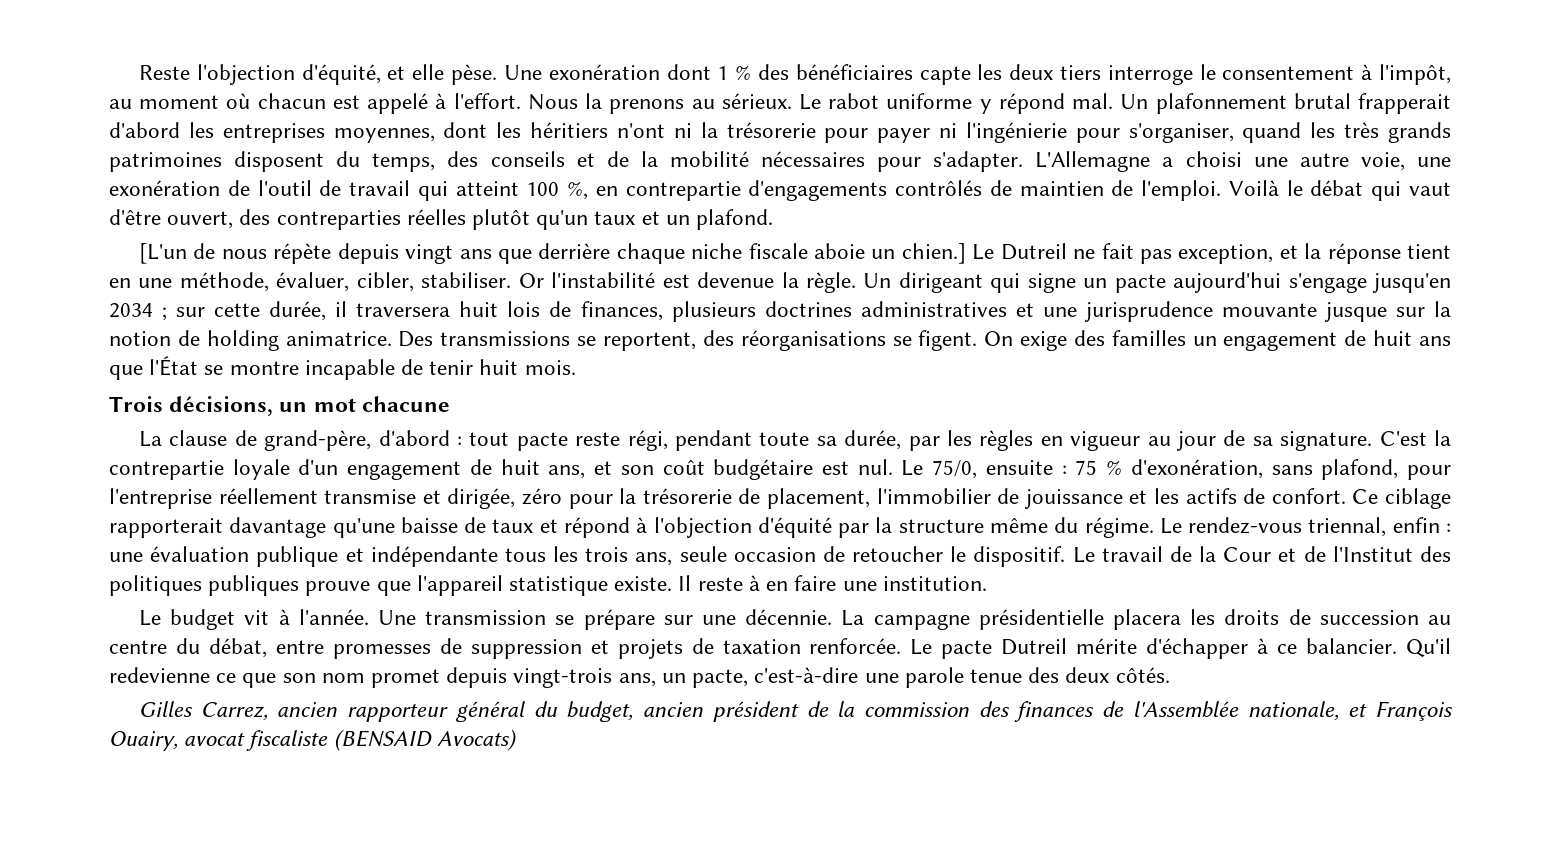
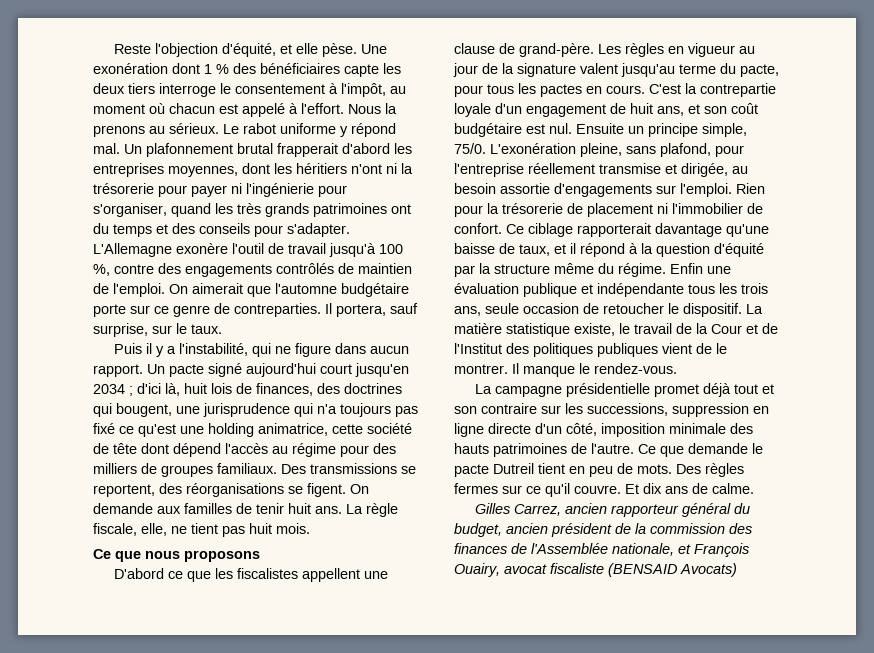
[234,151,1451,172] [109,180,888,201] disposent du temps, des conseils et de la mobilité nécessaires pour s'adapter. L'Allemagne a choisi une autre voie, une exonération de l'outil de travail qui atteint 100 %, en contrepartie d'engagements -> [391,204,411,214] [93,223,350,237] [93,243,403,257] [93,263,272,277] ont du temps et des conseils pour s'adapter. L'Allemagne exonère l'outil de travail jusqu'à 100 %, contre des engagements
[1228,180,1452,201] [109,209,774,230] [139,243,1451,264] [109,272,1452,293] [109,301,1451,322] [109,330,392,351] Voilà le débat qui vaut d'être ouvert, des contreparties réelles plutôt qu'un taux et un plafond. // [L'un de nous répète depuis vingt ans que derrière chaque niche fiscale aboie un chien.] Le Dutreil ne fait pas exception, et la réponse tient en une méthode, évaluer, cibler, stabiliser. Or l'instabilité est devenue la règle. Un dirigeant qui signe un pacte aujourd'hui s'engage jusqu'en 2034 ; sur cette durée, il traversera huit lois de finances, plusieurs doctrines administratives et une jurisprudence mouvante jusque sur la notion de holding animatrice. -> [169,283,409,297] [93,303,418,317] [93,323,222,337] [114,343,410,357] [93,363,409,377] [93,383,402,396] [93,403,418,417] [93,423,412,437] [93,443,396,457] [93,463,277,477] On aimerait que l'automne budgétaire porte sur ce genre de contreparties. Il portera, sauf surprise, sur le taux. // Puis il y a l'instabilité, qui ne figure dans aucun rapport. Un pacte signé aujourd'hui court jusqu'en 2034 ; d'ici là, huit lois de finances, des doctrines qui bougent, une jurisprudence qui n'a toujours pas fixé ce qu'est une holding animatrice, cette société de tête dont dépend l'accès au régime pour des milliers de groupes familiaux.
[1020,330,1451,351] [109,356,576,380] [109,396,450,416] [139,430,973,451] exige des familles un engagement de huit ans que l'État se montre incapable de tenir huit mois. // Trois décisions, un mot chacune // La clause de grand-père, d'abord : tout pacte reste régi, pendant toute sa durée, par les -> [93,503,398,517] [93,523,310,537] [93,549,260,562] [114,568,389,582] [454,43,621,57] demande aux familles de tenir huit ans. La règle fiscale, elle, ne tient pas huit mois. // Ce que nous proposons // D'abord ce que les fiscalistes appellent une clause de grand-père. Les
[1252,431,1373,451] sa signature. -> [502,63,779,77] [454,83,645,97] la signature valent jusqu'au terme du pacte, pour tous les pactes en cours.
[901,459,1263,479] Le 75/0, ensuite : 75 % d'exonération, -> [576,123,747,137] [454,143,622,157] Ensuite un principe simple, 75/0. L'exonération pleine,
[522,488,1237,509] zéro pour la trésorerie de placement, l'immobilier de jouissance et les actifs -> [732,166,748,174] [454,183,765,197] [454,203,743,217] au besoin assortie d'engagements sur l'emploi. Rien pour la trésorerie de placement ni l'immobilier
[492,517,752,538] taux et répond à l'objection -> [519,243,710,257] taux, et il répond à la question
[1159,517,1451,537] Le rendez-vous triennal, enfin : -> [670,263,703,274] Enfin
[1072,547,1095,563] Le -> [746,304,763,314] [454,323,630,337] La matière statistique existe, le
[305,575,987,596] [139,609,1451,630] [109,638,1452,659] [109,667,1170,688] prouve que l'appareil statistique existe. Il reste à en faire une institution. // Le budget vit à l'année. Une transmission se prépare sur une décennie. La campagne présidentielle placera les droits de succession au centre du débat, entre promesses de suppression et projets de taxation renforcée. Le pacte Dutreil mérite d'échapper à ce balancier. Qu'il redevienne ce que son nom promet depuis vingt-trois ans, un pacte, c'est-à-dire une parole tenue des deux côtés. -> [662,343,727,354] [454,363,677,377] [475,383,775,397] [454,403,769,417] [454,423,753,437] [454,443,763,457] [454,463,744,477] [454,483,754,497] vient de le montrer. Il manque le rendez-vous. // La campagne présidentielle promet déjà tout et son contraire sur les successions, suppression en ligne directe d'un côté, imposition minimale des hauts patrimoines de l'autre. Ce que demande le pacte Dutreil tient en peu de mots. Des règles fermes sur ce qu'il couvre. Et dix ans de calme.

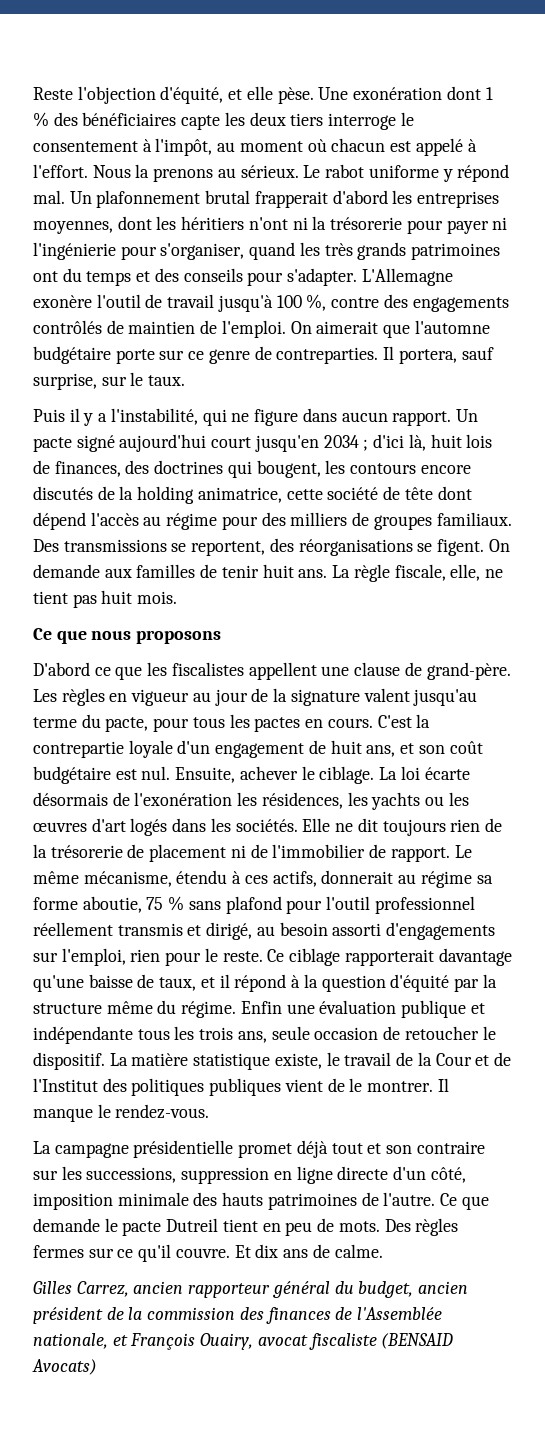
[176,403,418,417] [93,423,204,437] une jurisprudence qui n'a toujours pas fixé ce qu'est une -> [325,460,471,474] [33,486,134,500] les contours encore discutés de la
[576,123,747,137] [454,143,744,157] [454,163,748,177] [454,183,765,197] [454,205,483,217] Ensuite un principe simple, 75/0. L'exonération pleine, sans plafond, pour l'entreprise réellement transmise et dirigée, au besoin assortie d'engagements sur l'emploi. Rien pour -> [175,766,470,784] [33,792,469,810] [33,818,502,836] Ensuite, achever le ciblage. La loi écarte désormais de l'exonération les résidences, les yachts ou les œuvres d'art logés dans les sociétés. Elle ne dit toujours rien de
(668, 208) none -> [250,844,268,858] de
[454,223,502,234] confort. -> [390,845,472,862] [33,870,493,888] [33,896,475,914] [33,922,496,940] [33,948,263,966] rapport. Le même mécanisme, étendu à ces actifs, donnerait au régime sa forme aboutie, 75 % sans plafond pour l'outil professionnel réellement transmis et dirigé, au besoin assorti d'engagements sur l'emploi, rien pour le reste.

